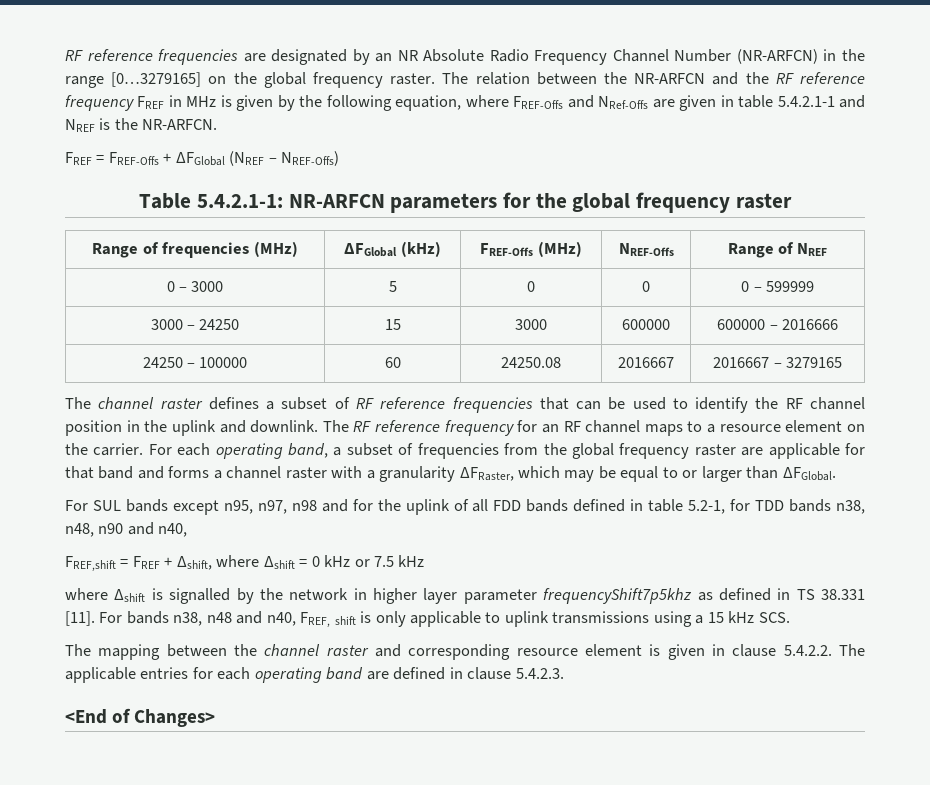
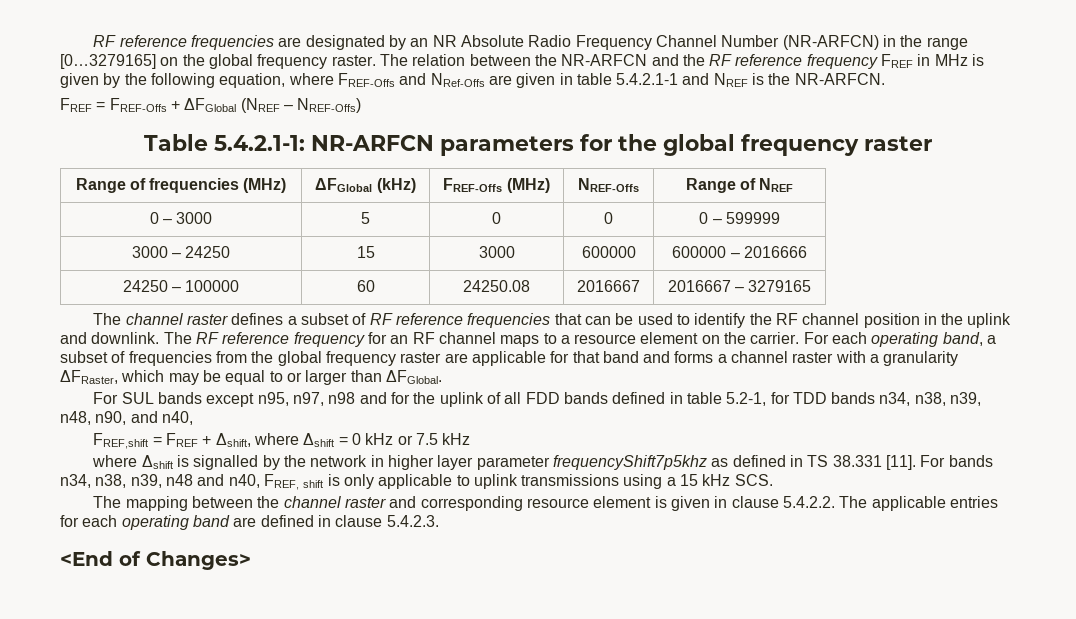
[836,500,866,514] [65,523,124,537] n38, n48, n90 -> [879,392,982,406] [60,411,127,425] n34, n38, n39, n48, n90,
[173,612,203,626] n38, -> [60,474,162,488] n34, n38, n39,

